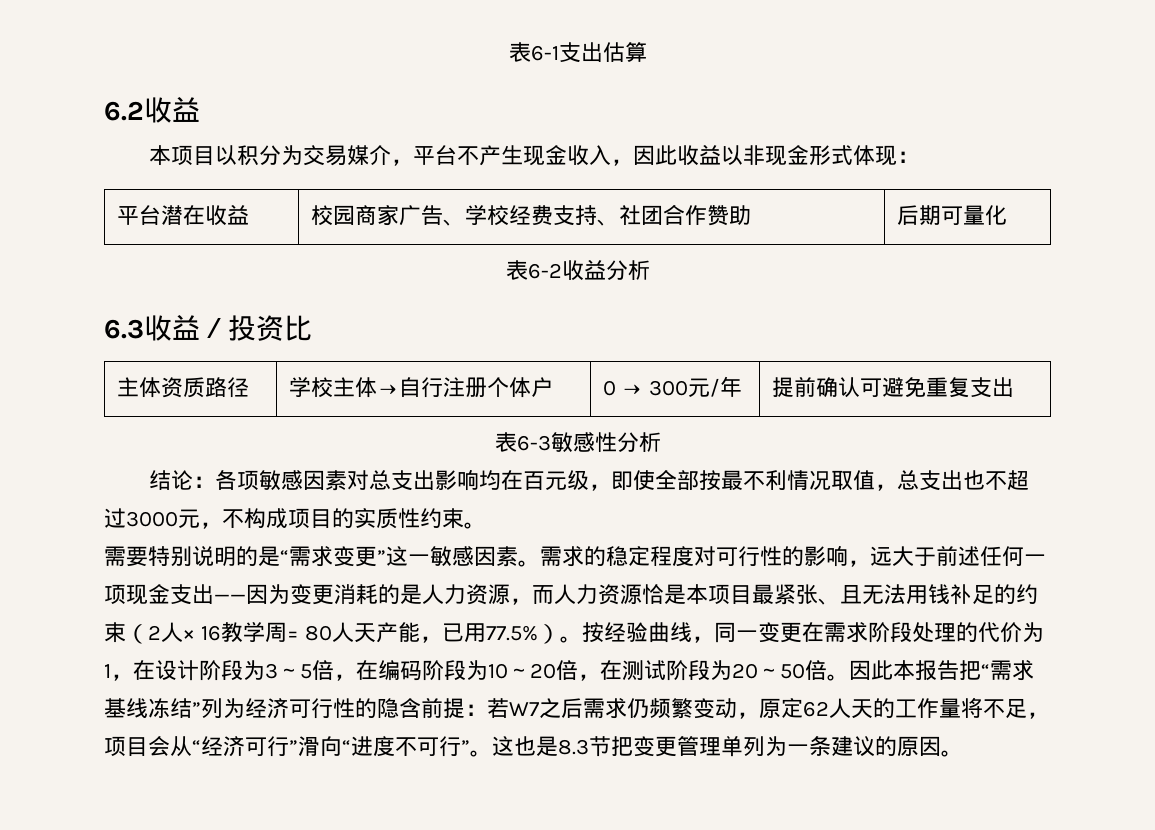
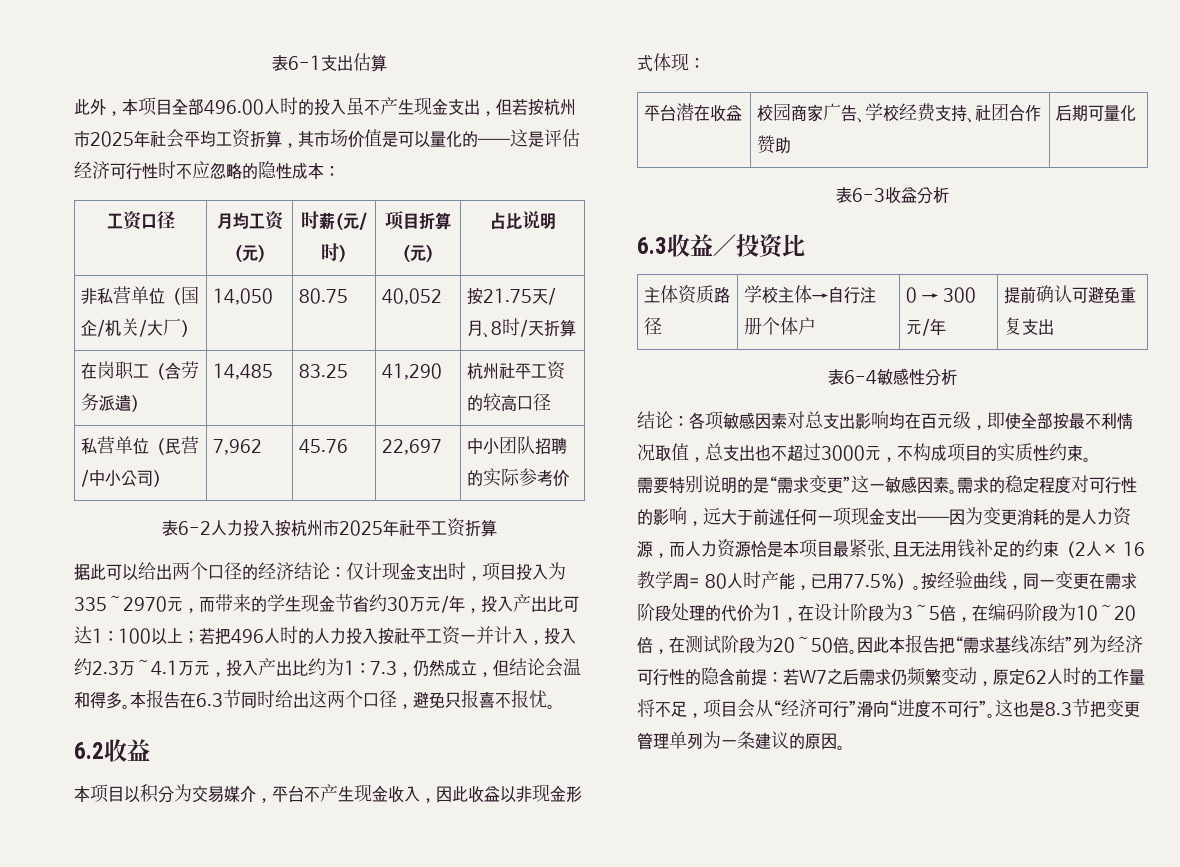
(647, 52) none -> [74,97,576,116] [74,129,580,148] [74,161,340,180] [106,211,175,230] [216,211,285,230] [233,245,266,262] [301,211,367,230] [321,243,347,262] [385,211,451,230] [402,245,434,262] [489,211,556,230] [81,286,200,305] [81,318,198,337] [213,288,274,305] [299,288,349,304] [382,288,443,305] [467,287,557,305] [467,318,577,338] [81,361,200,380] [81,393,148,412] [213,363,274,380] [299,364,349,378] [382,363,443,380] [467,361,567,380] [467,393,552,412] [81,436,200,455] [81,469,170,487] [213,439,263,455] [299,439,349,454] [382,439,443,455] [467,436,568,455] [467,468,571,487] [162,518,497,537] [74,562,566,581] [74,594,579,613] [74,626,576,645] [74,658,581,677] [74,689,555,709] // 此外，本项目全部496.00人时的投入虽不产生现金支出，但若按杭州市2025年社会平均工资折算，其市场价值是可以量化的——这是评估经济可行性时不应忽略的隐性成本： // 工资口径 | 月均工资(元) | 时薪(元/时) | 项目折算(元) | 占比说明 // 非私营单位（国企/机关/大厂） | 14,050 | 80.75 | 40,052 | 按21.75天/月、8时/天折算 // 在岗职工（含劳务派遣） | 14,485 | 83.25 | 41,290 | 杭州社平工资的较高口径 // 私营单位（民营/中小公司） | 7,962 | 45.76 | 22,697 | 中小团队招聘的实际参考价 // 表6-2人力投入按杭州市2025年社平工资折算 // 据此可以给出两个口径的经济结论：仅计现金支出时，项目投入为335～2970元，而带来的学生现金节省约30万元/年，投入产出比可达1 : 100以上；若把496人时的人力投入按社平工资一并计入，投入约2.3万～4.1万元，投入产出比约为1 : 7.3，仍然成立，但结论会温和得多。本报告在6.3节同时给出这两个口径，避免只报喜不报忧。
[527,263,562,279] 6-2 -> [852,188,885,202] 6-3
[516,435,551,451] 6-3 -> [844,370,877,385] 6-4
[353,623,376,643] 天 -> [742,571,761,589] 时
[851,699,873,719] 天 -> [1063,667,1081,685] 时

